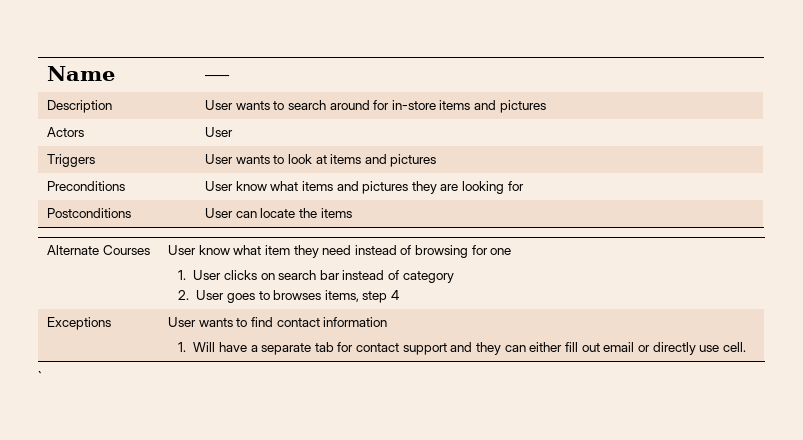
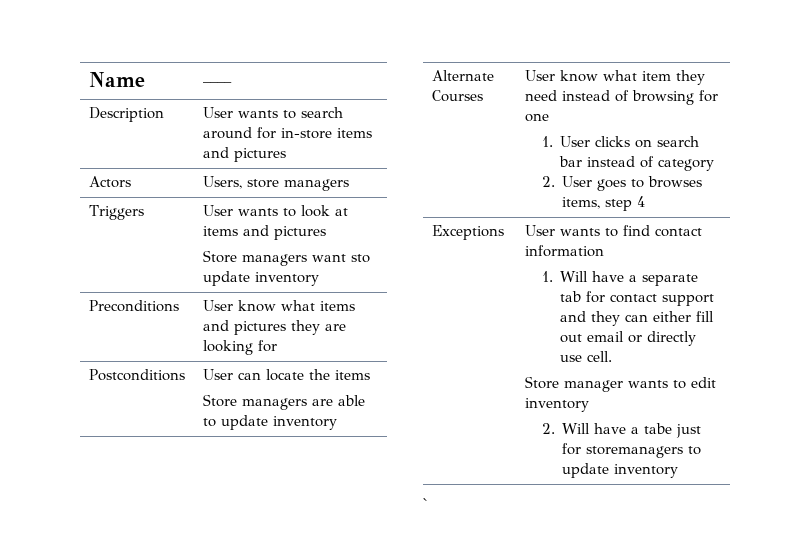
[204,127,233,137] User -> [202,176,349,191] Users, store managers
(437, 160) none -> [202,250,370,266] [202,271,319,286] // Store managers want sto update inventory
(352, 213) none -> [202,394,365,410] [202,415,337,430] // Store managers are able to update inventory
(746, 347) none -> [524,376,716,392] [524,398,589,412] [541,423,702,438] [562,443,702,458] [562,463,679,478] // Store manager wants to edit inventory // 2. Will have a tabe just for storemanagers to update inventory

